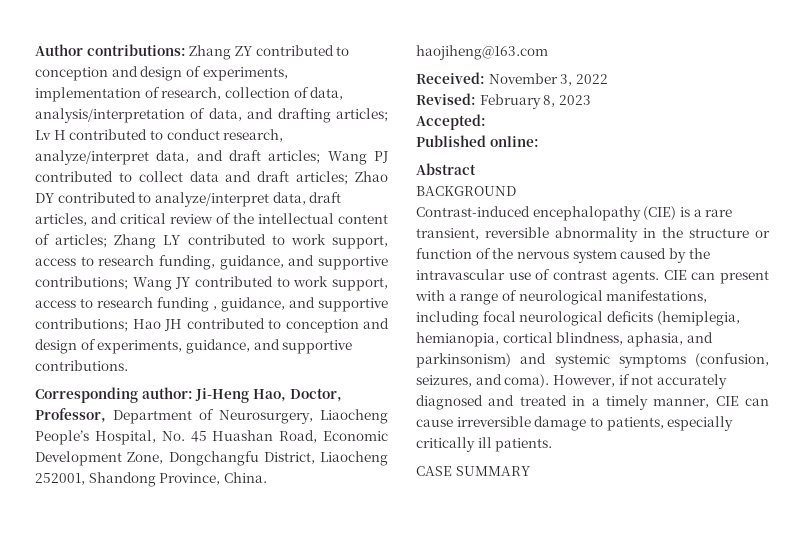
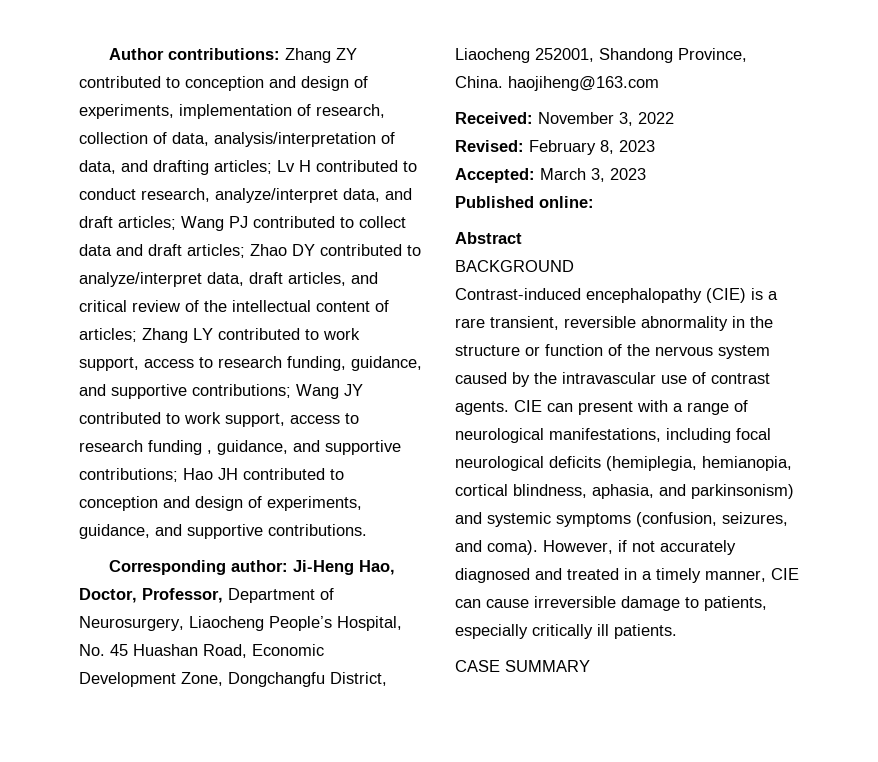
(486, 122) none -> [540,168,646,182] March 3, 2023

